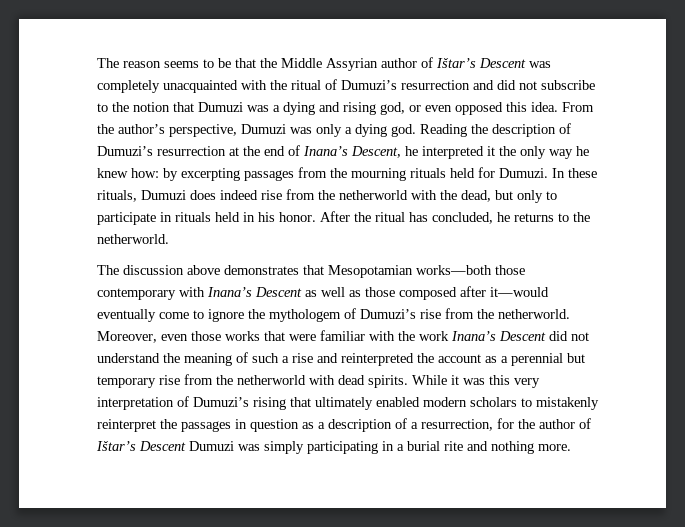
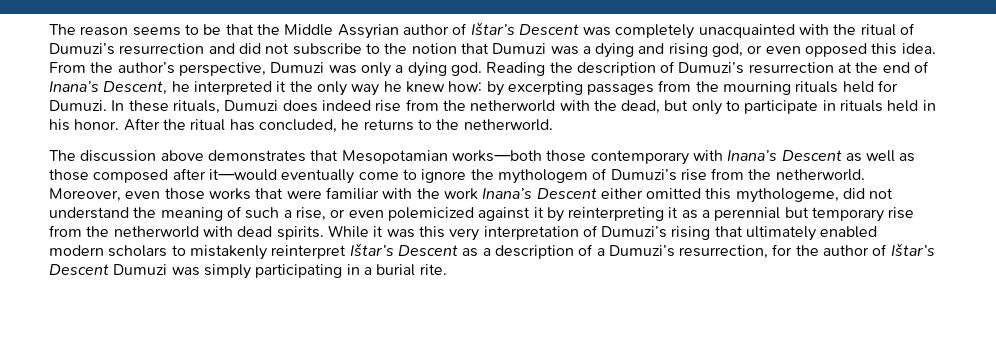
(546, 336) none -> [600,188,839,203] either omitted this mythologeme,
[292,353,481,366] rise and reinterpreted the account -> [295,207,679,222] rise, or even polemicized against it by reinterpreting it
[160,419,299,432] the passages in question -> [349,243,458,256] Ištar’s Descent
(418, 425) none -> [608,245,675,257] Dumuzi’s
[444,441,571,454] rite and nothing more. -> [419,264,447,275] rite.

